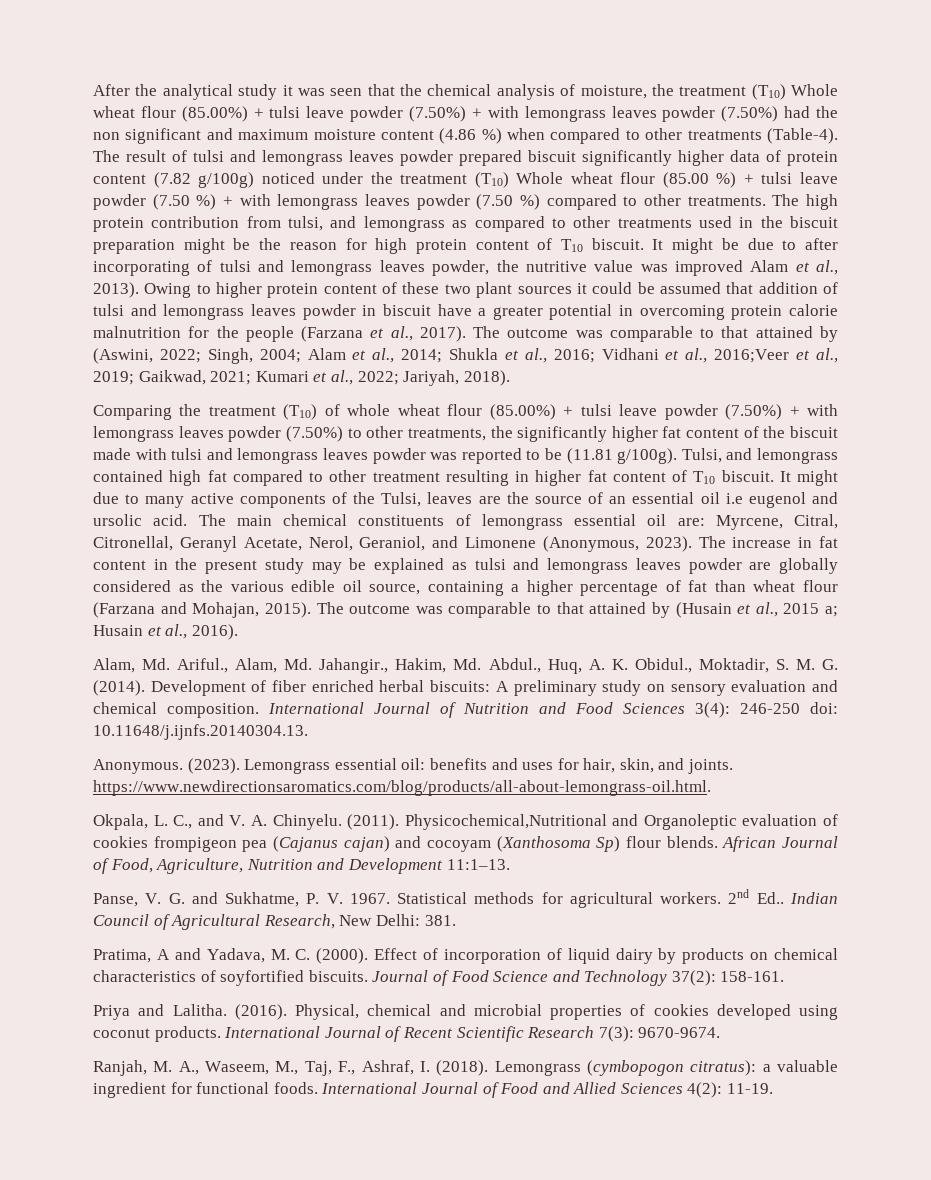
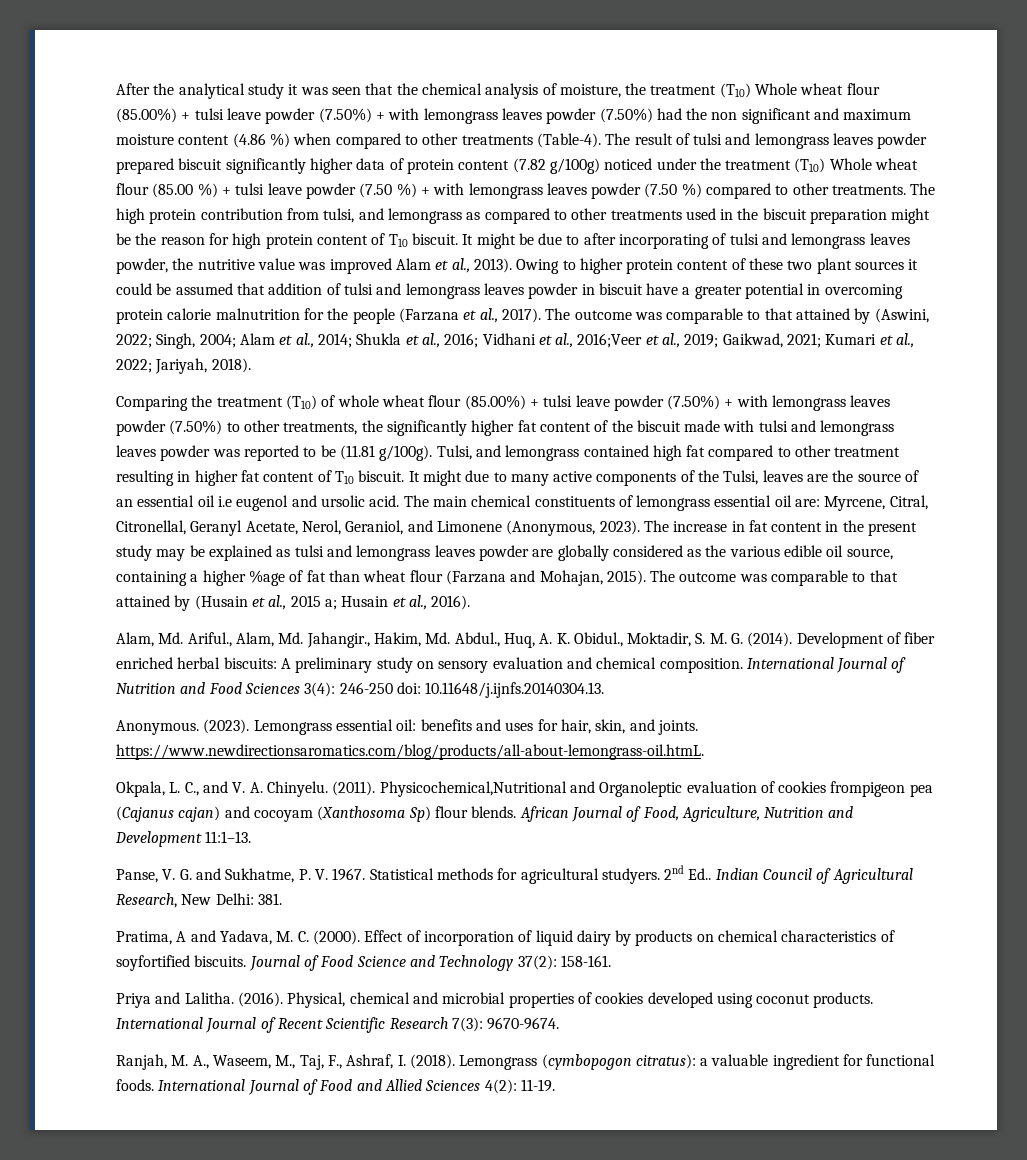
[580,582,659,596] percentage -> [248,570,285,586] %age
[93,780,711,796] https://www.newdirectionsaromatics.com/blog/products/all-about-lemongrass-oil.html. -> [116,744,704,760] https://www.newdirectionsaromatics.com/blog/products/all-about-lemongrass-oil.htmL.
[660,892,722,904] workers. -> [601,868,660,884] studyers.

